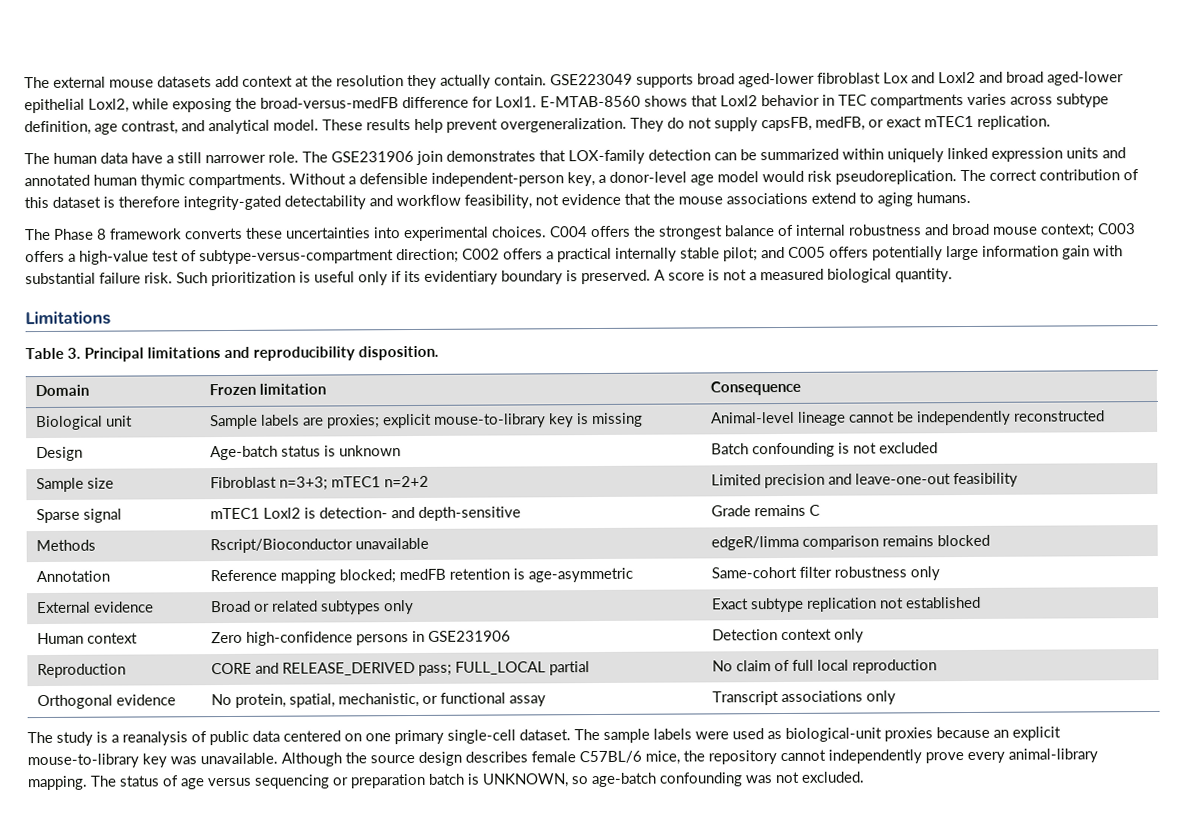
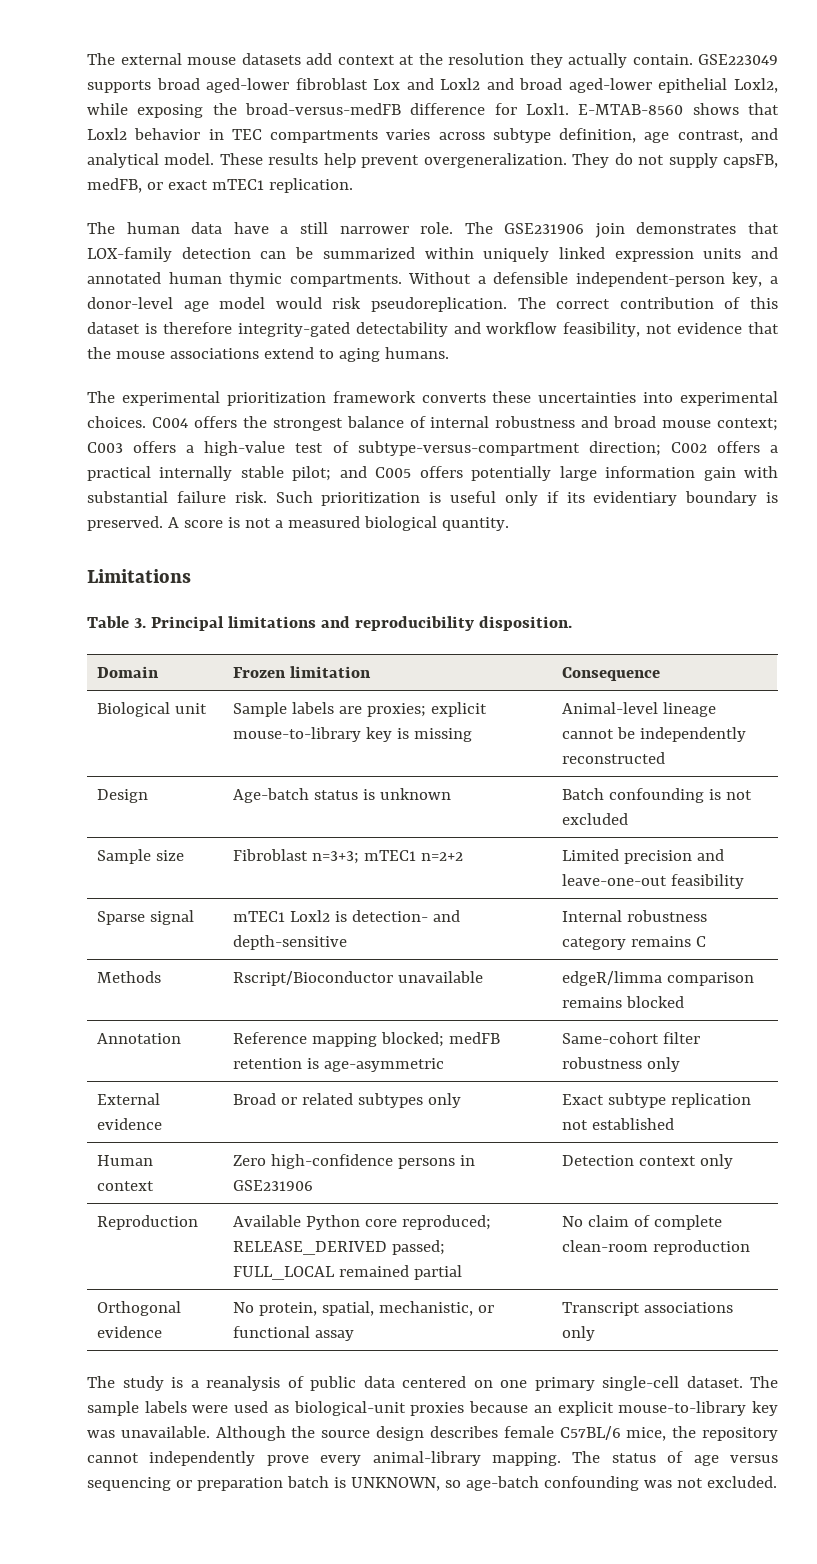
[53,228,107,240] Phase 8 -> [121,391,326,406] experimental prioritization
[711,505,752,517] Grade -> [562,910,708,922] [562,937,627,950] Internal robustness category
[211,661,547,676] CORE and RELEASE_DERIVED pass; FULL_LOCAL -> [233,1215,492,1230] [233,1240,446,1255] [233,1265,410,1280] Available Python core reproduced; RELEASE_DERIVED passed; FULL_LOCAL remained
[792,659,850,671] full local -> [654,1215,723,1230] [562,1240,649,1252] complete clean-room

